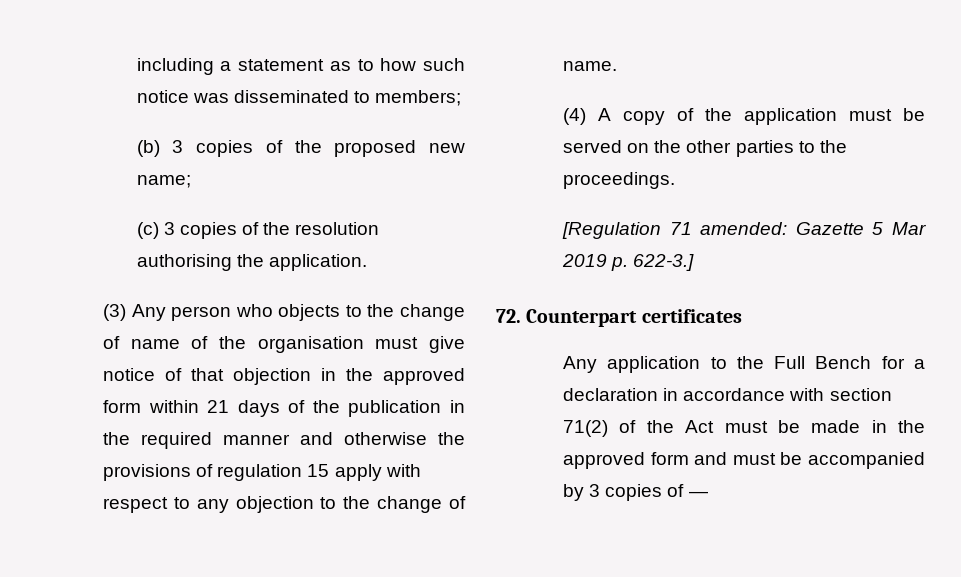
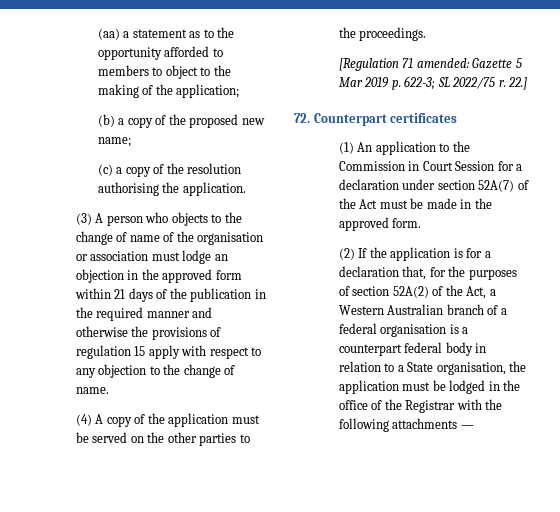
[136,58,214,75] including -> [97,28,120,40] (aa)
[380,58,465,71] [136,90,462,106] how such notice was disseminated to members; -> [217,27,235,38] [97,46,223,60] [97,65,231,79] [97,84,240,98] the opportunity afforded to members to object to the making of the application;
[172,140,254,157] 3 copies -> [118,117,153,128] a copy
[163,222,237,239] 3 copies -> [116,166,151,177] a copy
[131,304,166,321] Any -> [95,213,104,223] A
[375,336,465,353] [103,368,225,381] must give notice of that -> [75,250,228,264] or association must lodge an
[633,254,695,271] 622-3.] -> [404,76,528,90] 622-3; SL 2022/75 r. 22.]
[563,356,598,373] Any -> [338,142,373,154] (1) An
[774,356,925,369] [563,388,892,401] [563,420,609,437] Full Bench for a declaration in accordance with section 71(2) -> [338,161,523,171] [338,179,515,192] Commission in Court Session for a declaration under section 52A(7)
[650,452,925,469] [563,484,685,501] form and must be accompanied by 3 copies of -> [392,218,422,228] [338,247,491,261] [338,266,517,280] [338,285,496,299] [338,304,507,315] [338,323,469,337] [338,342,487,356] [338,361,527,375] [338,380,521,394] [338,399,503,413] [338,418,458,432] form. // (2) If the application is for a declaration that, for the purposes of section 52A(2) of the Act, a Western Australian branch of a federal organisation is a counterpart federal body in relation to a State organisation, the application must be lodged in the office of the Registrar with the following attachments

